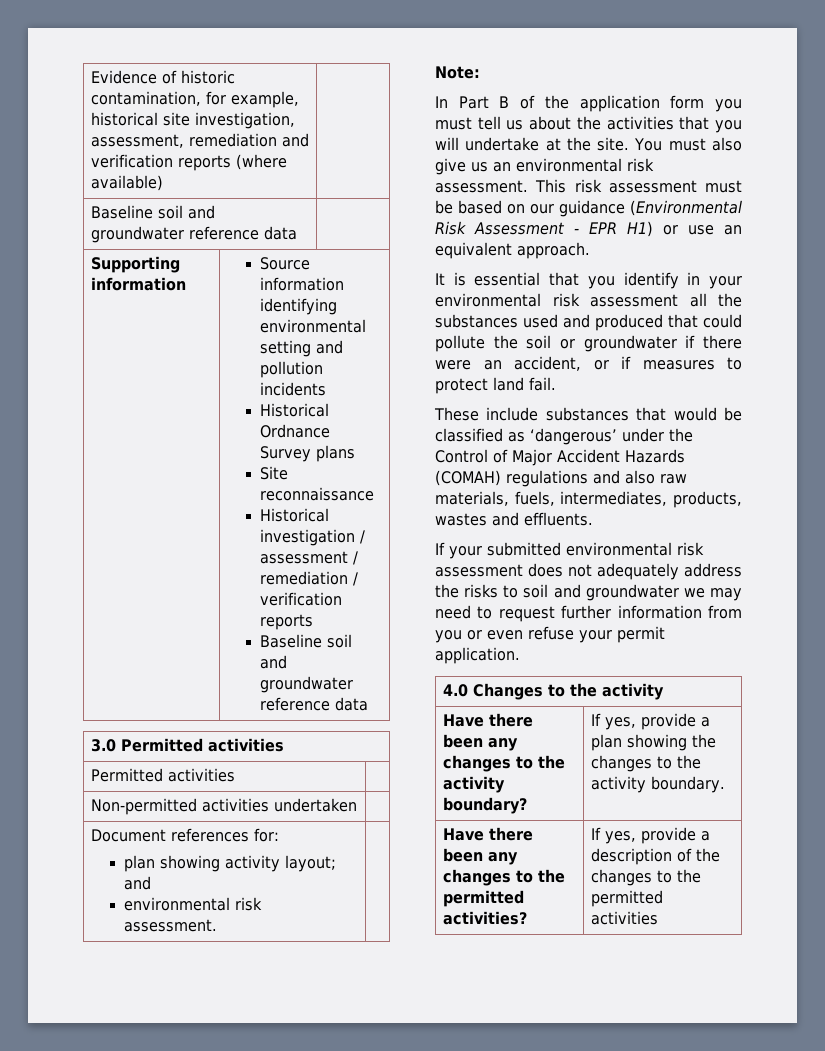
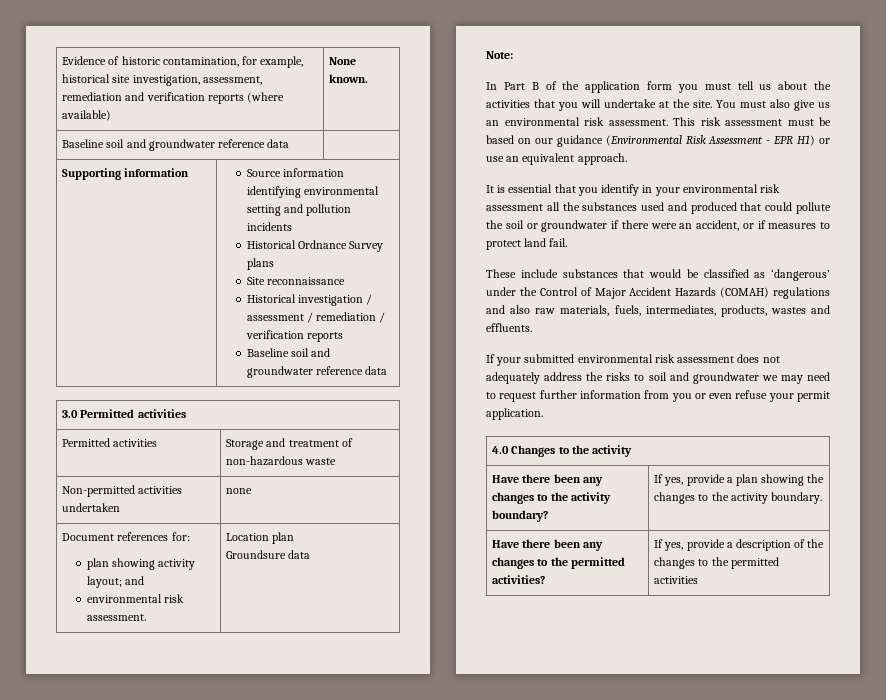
(163, 183) none -> [329,57,357,65] [329,74,369,83] None known.
(235, 775) none -> [226,438,353,450] [226,456,337,466] Storage and treatment of non-hazardous waste
(357, 805) | -> [226,488,253,494] | none
(218, 925) none -> [226,532,295,544] [226,550,311,559] Location plan // Groundsure data

